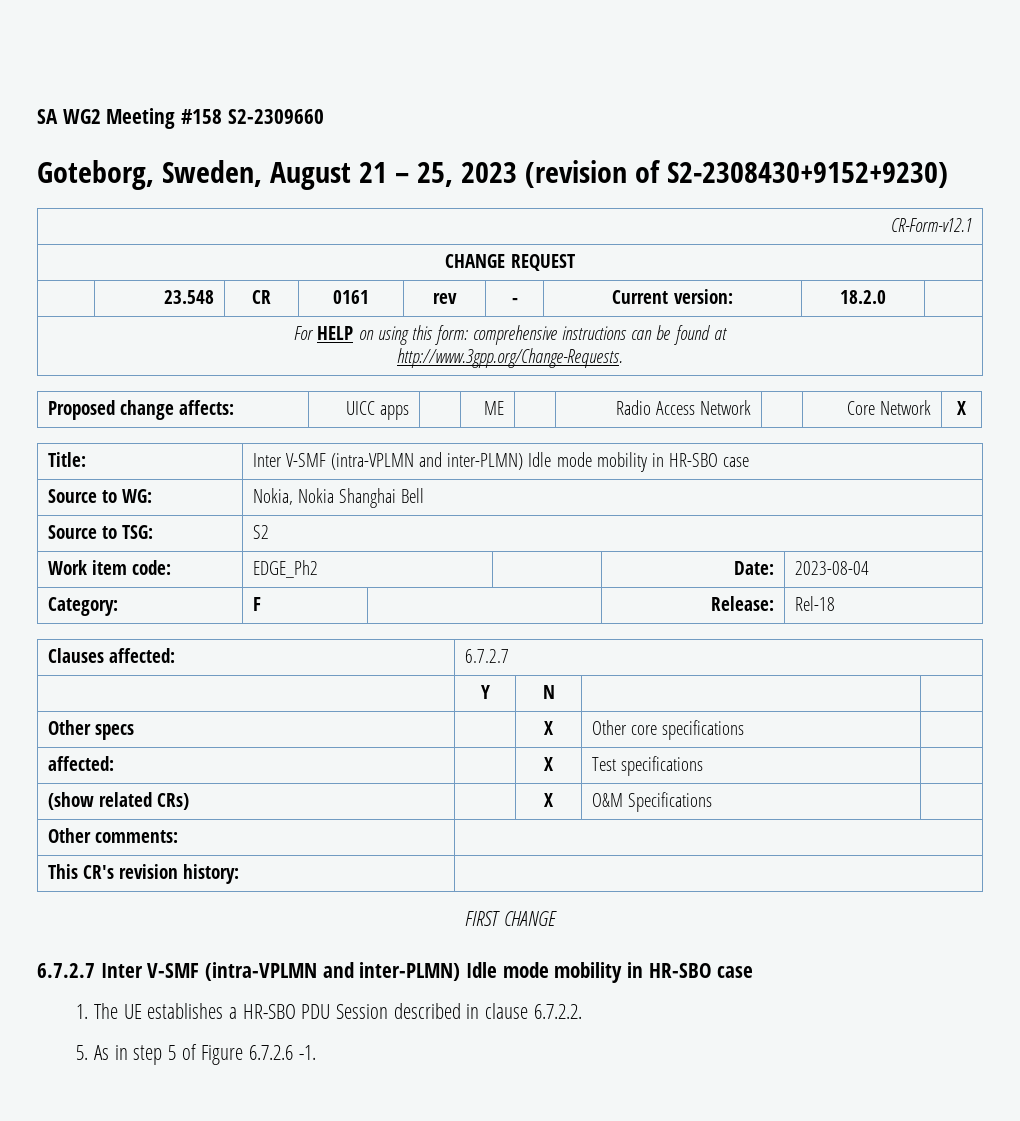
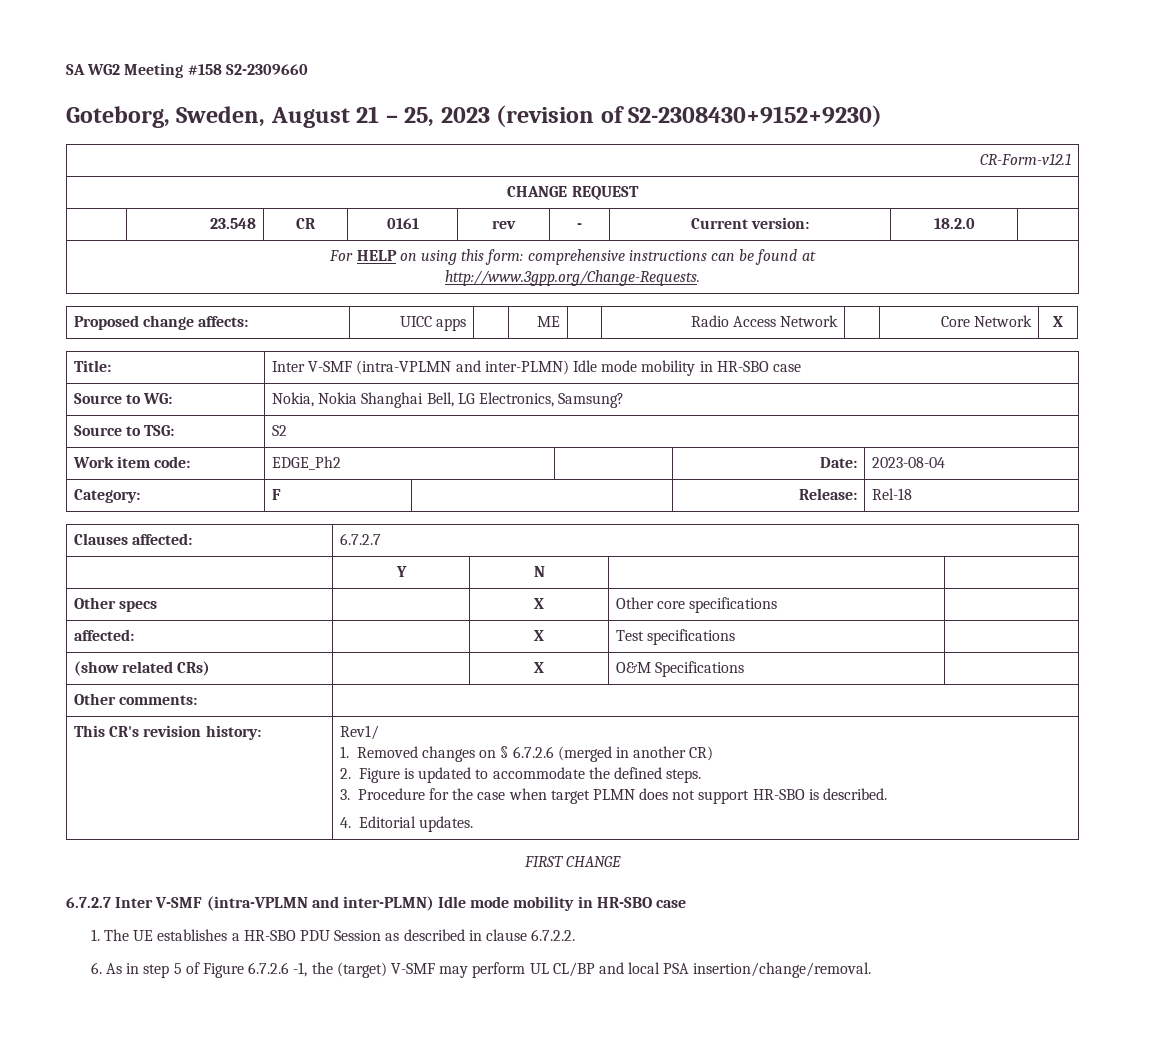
[401,488,425,503] Bell -> [426,392,625,408] Bell, LG Electronics, Samsung?
(240, 874) none -> [340,725,380,740] [340,746,714,762] [340,767,702,783] [340,788,888,804] [340,816,473,832] Rev1/ // 1. Removed changes on § 6.7.2.6 (merged in another CR) // 2. Figure is updated to accommodate the defined steps. // 3. Procedure for the case when target PLMN does not support HR-SBO is described. // 4. Editorial updates.
(388, 1011) none -> [385,933,400,941] as
[76,1045,89,1060] 5. -> [90,962,102,974] 6.
[298,1045,316,1060] -1. -> [293,962,872,978] -1, the (target) V-SMF may perform UL CL/BP and local PSA insertion/change/removal.

